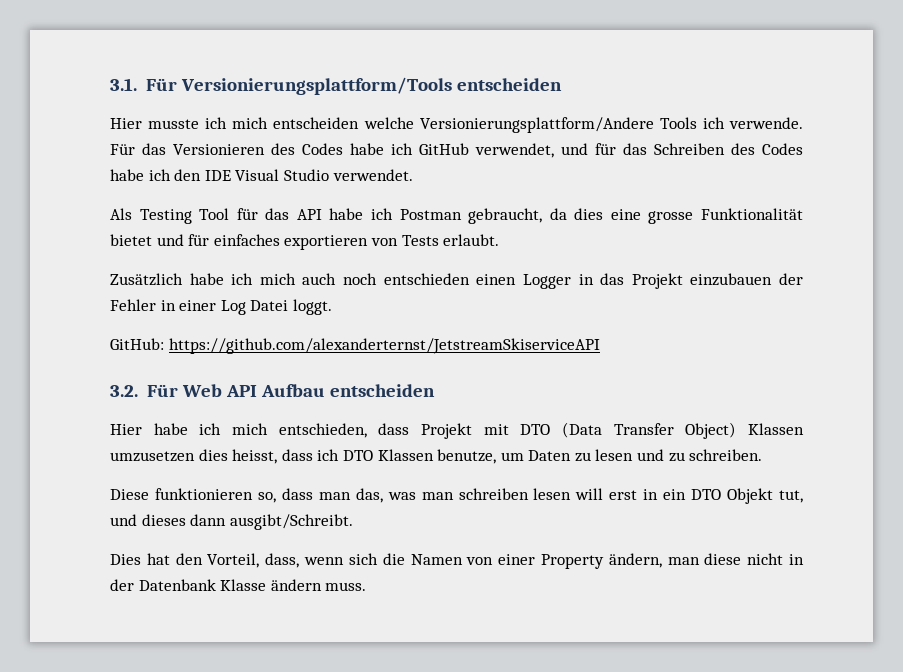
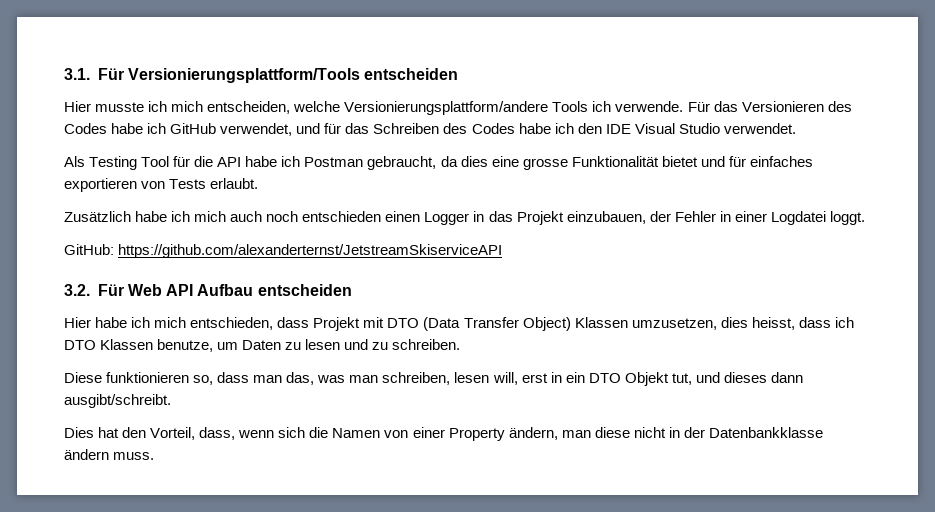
[273,117,654,133] entscheiden welche Versionierungsplattform/Andere -> [207,101,549,115] entscheiden, welche Versionierungsplattform/andere
[265,208,290,220] das -> [194,156,214,167] die
[690,273,773,286] einzubauen -> [566,211,646,224] einzubauen,
[220,300,289,315] Log Datei -> [770,211,826,225] Logdatei
[110,451,195,462] umzusetzen -> [631,318,717,330] umzusetzen,
[458,488,604,500] schreiben lesen will -> [382,372,518,385] schreiben, lesen will,
[229,514,353,530] ausgibt/Schreibt. -> [64,394,171,408] ausgibt/schreibt.
[138,579,267,591] Datenbank Klasse -> [708,427,823,438] Datenbankklasse

